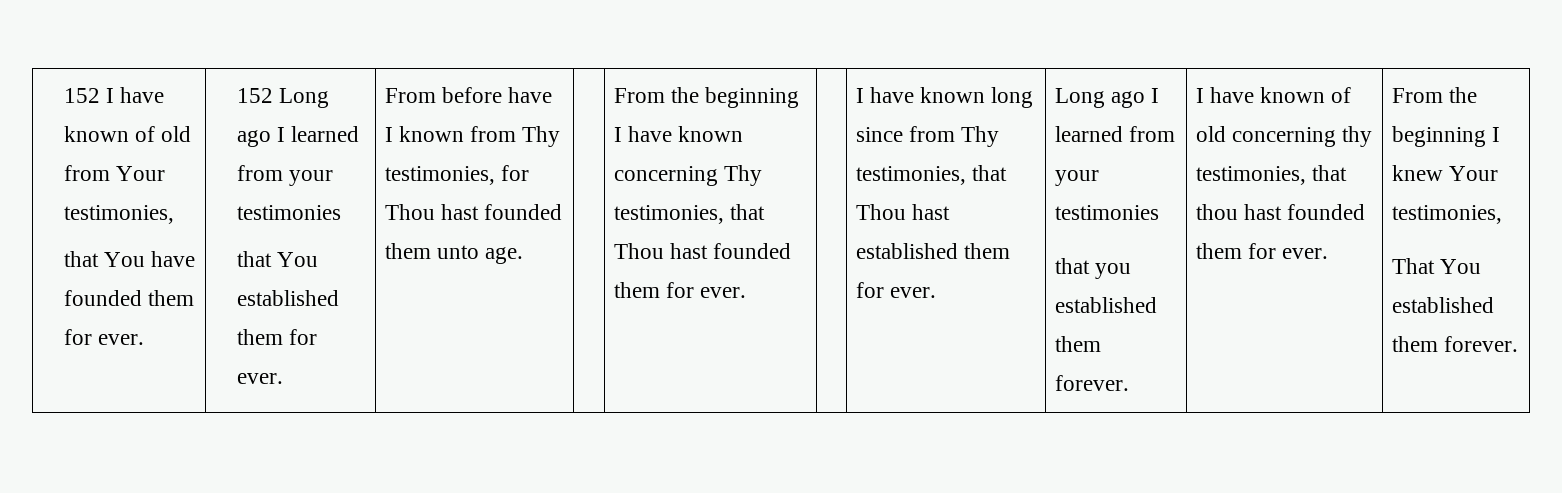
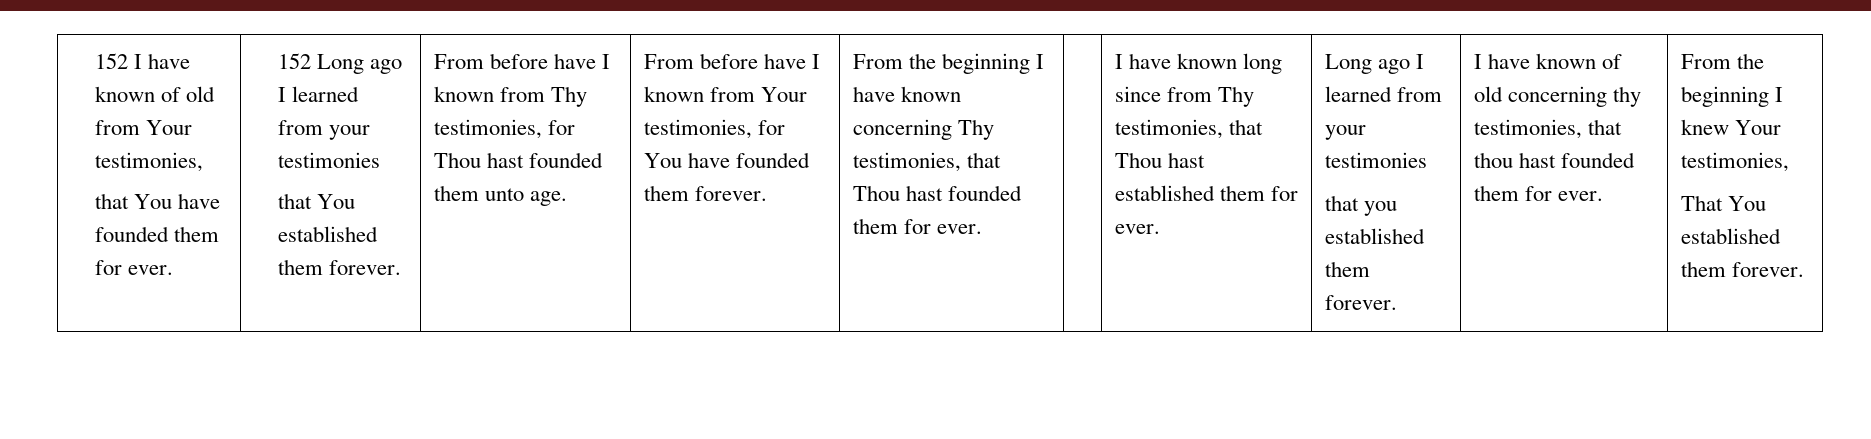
[289,329,318,345] [236,373,283,384] for ever. -> [329,260,402,275] forever.
(523, 255) none -> [643,53,820,69] [643,86,807,102] [643,119,785,139] [643,152,810,168] [643,185,767,201] From before have I known from Your testimonies, for You have founded them forever.

